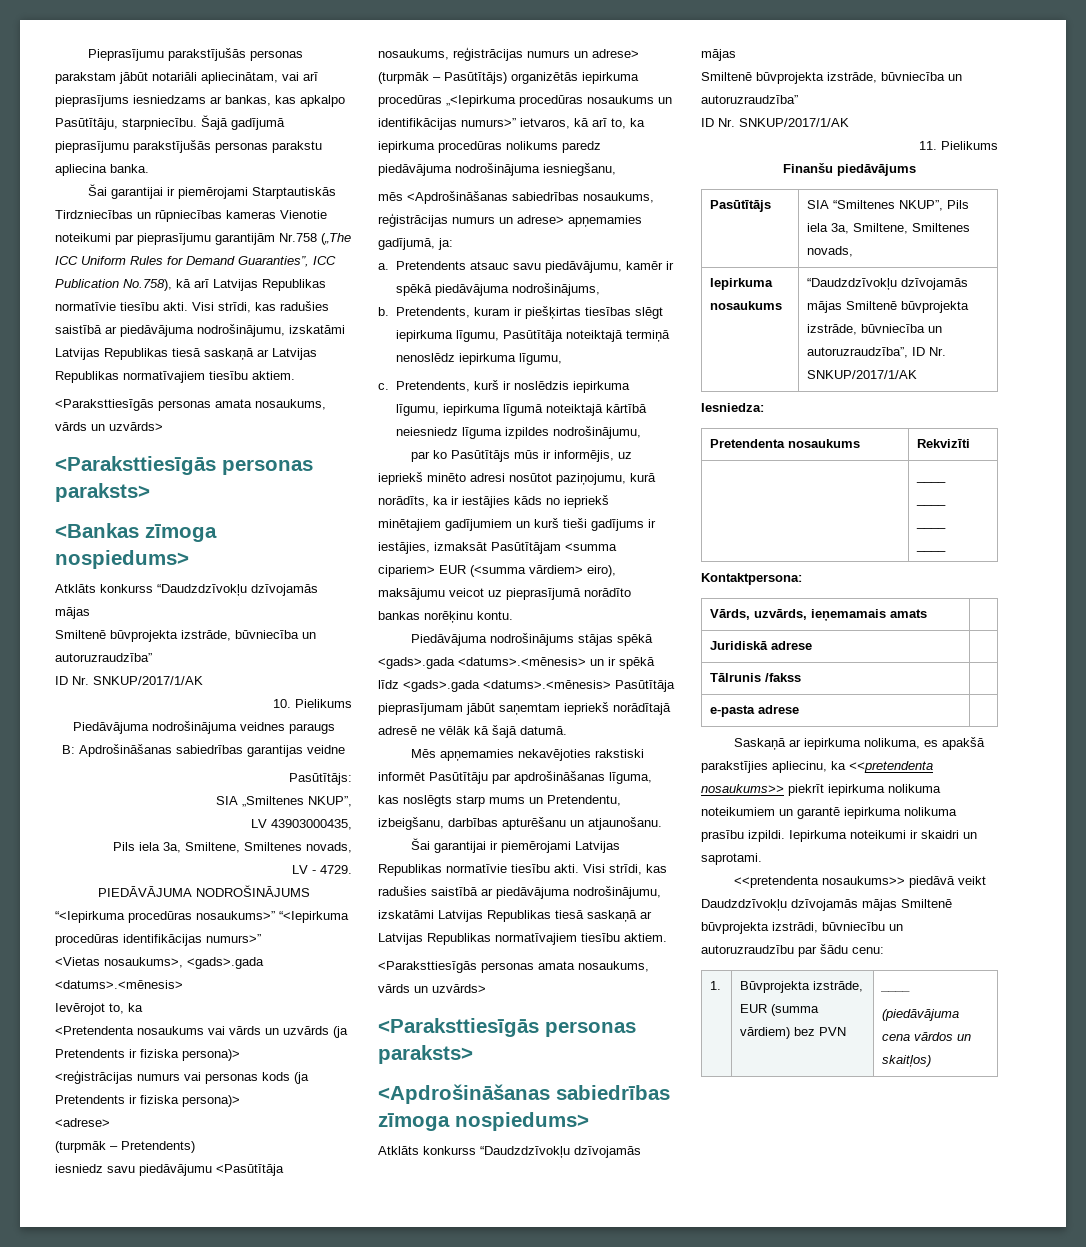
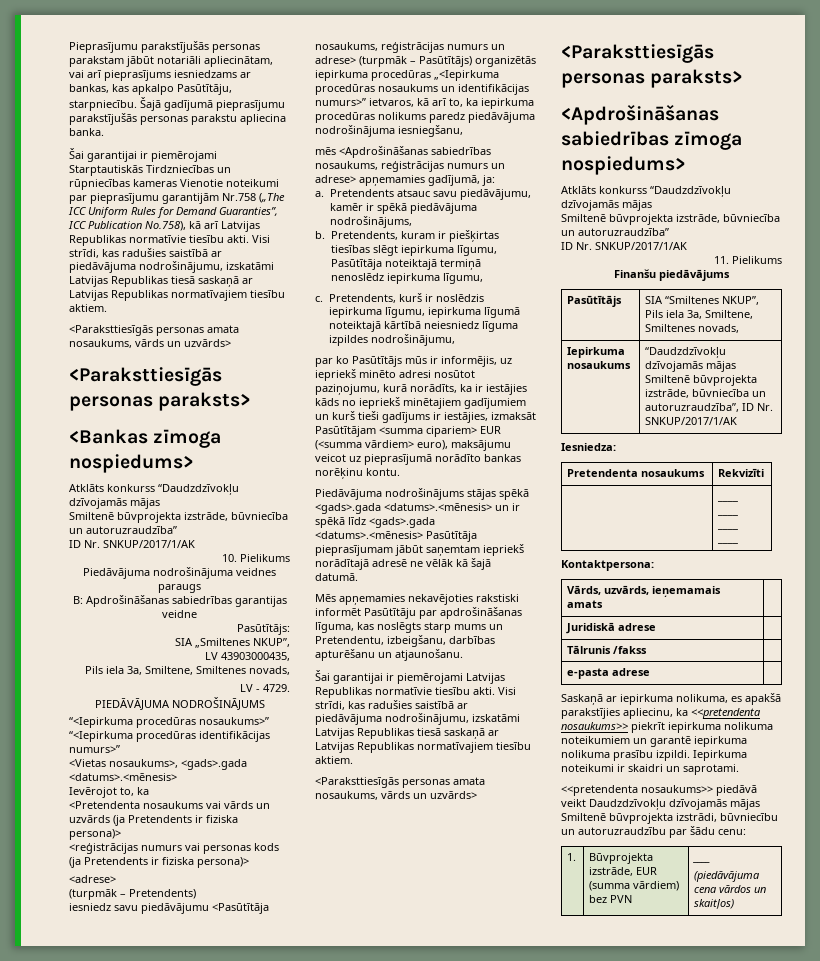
[587,565,616,577] eiro), -> [417,440,448,450] euro),

